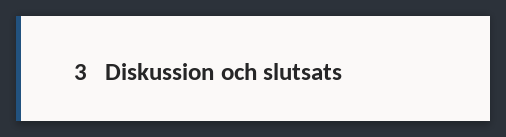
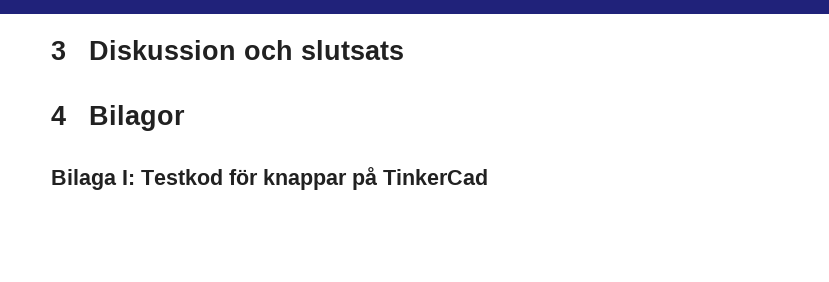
(343, 71) none -> [51,105,186,131] [51,167,488,190] // 4 Bilagor // Bilaga I: Testkod för knappar på TinkerCad

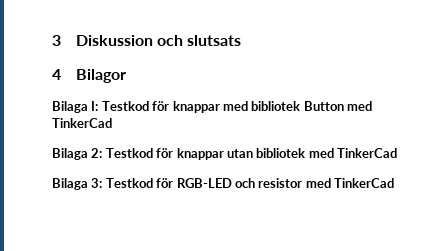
[352,167,378,190] på -> [222,101,372,111] [52,118,112,128] [52,148,397,160] [52,178,331,190] med bibliotek Button med TinkerCad // Bilaga 2: Testkod för knappar utan bibliotek med TinkerCad // Bilaga 3: Testkod för RGB-LED och resistor med

